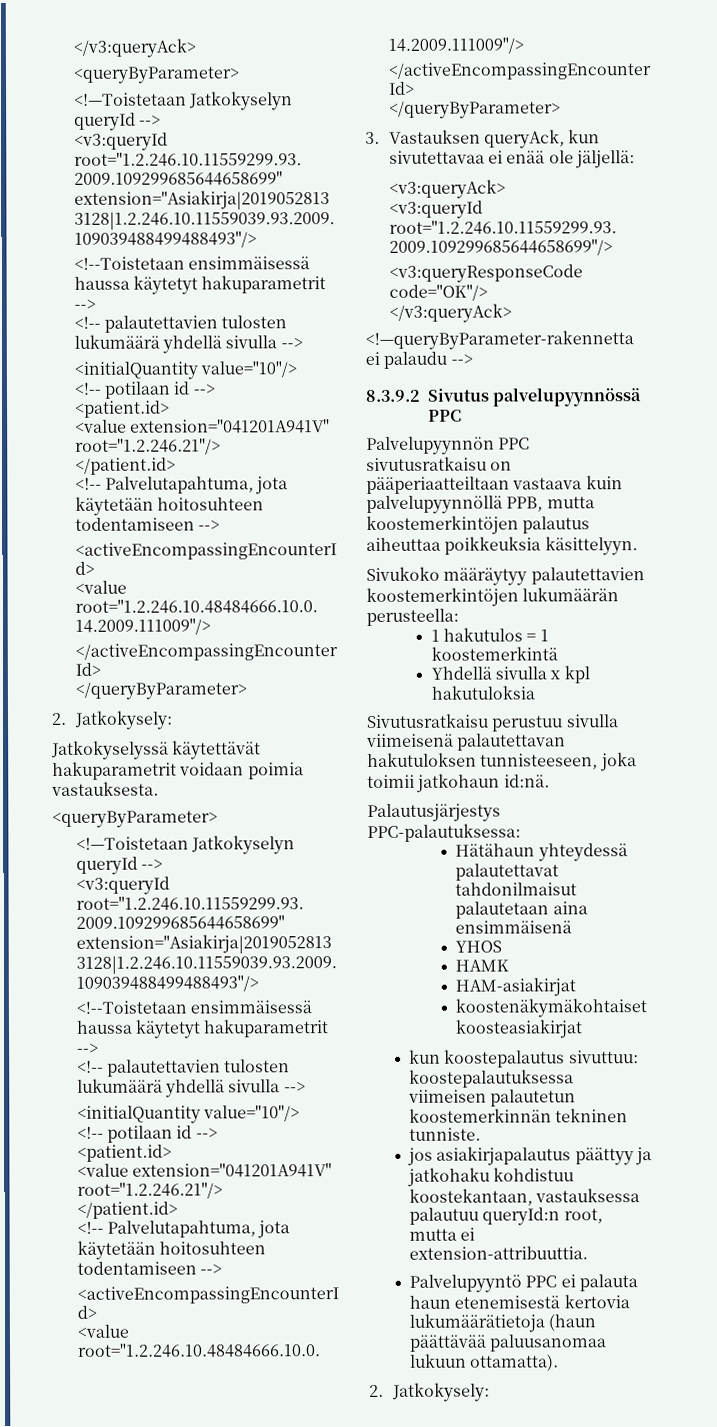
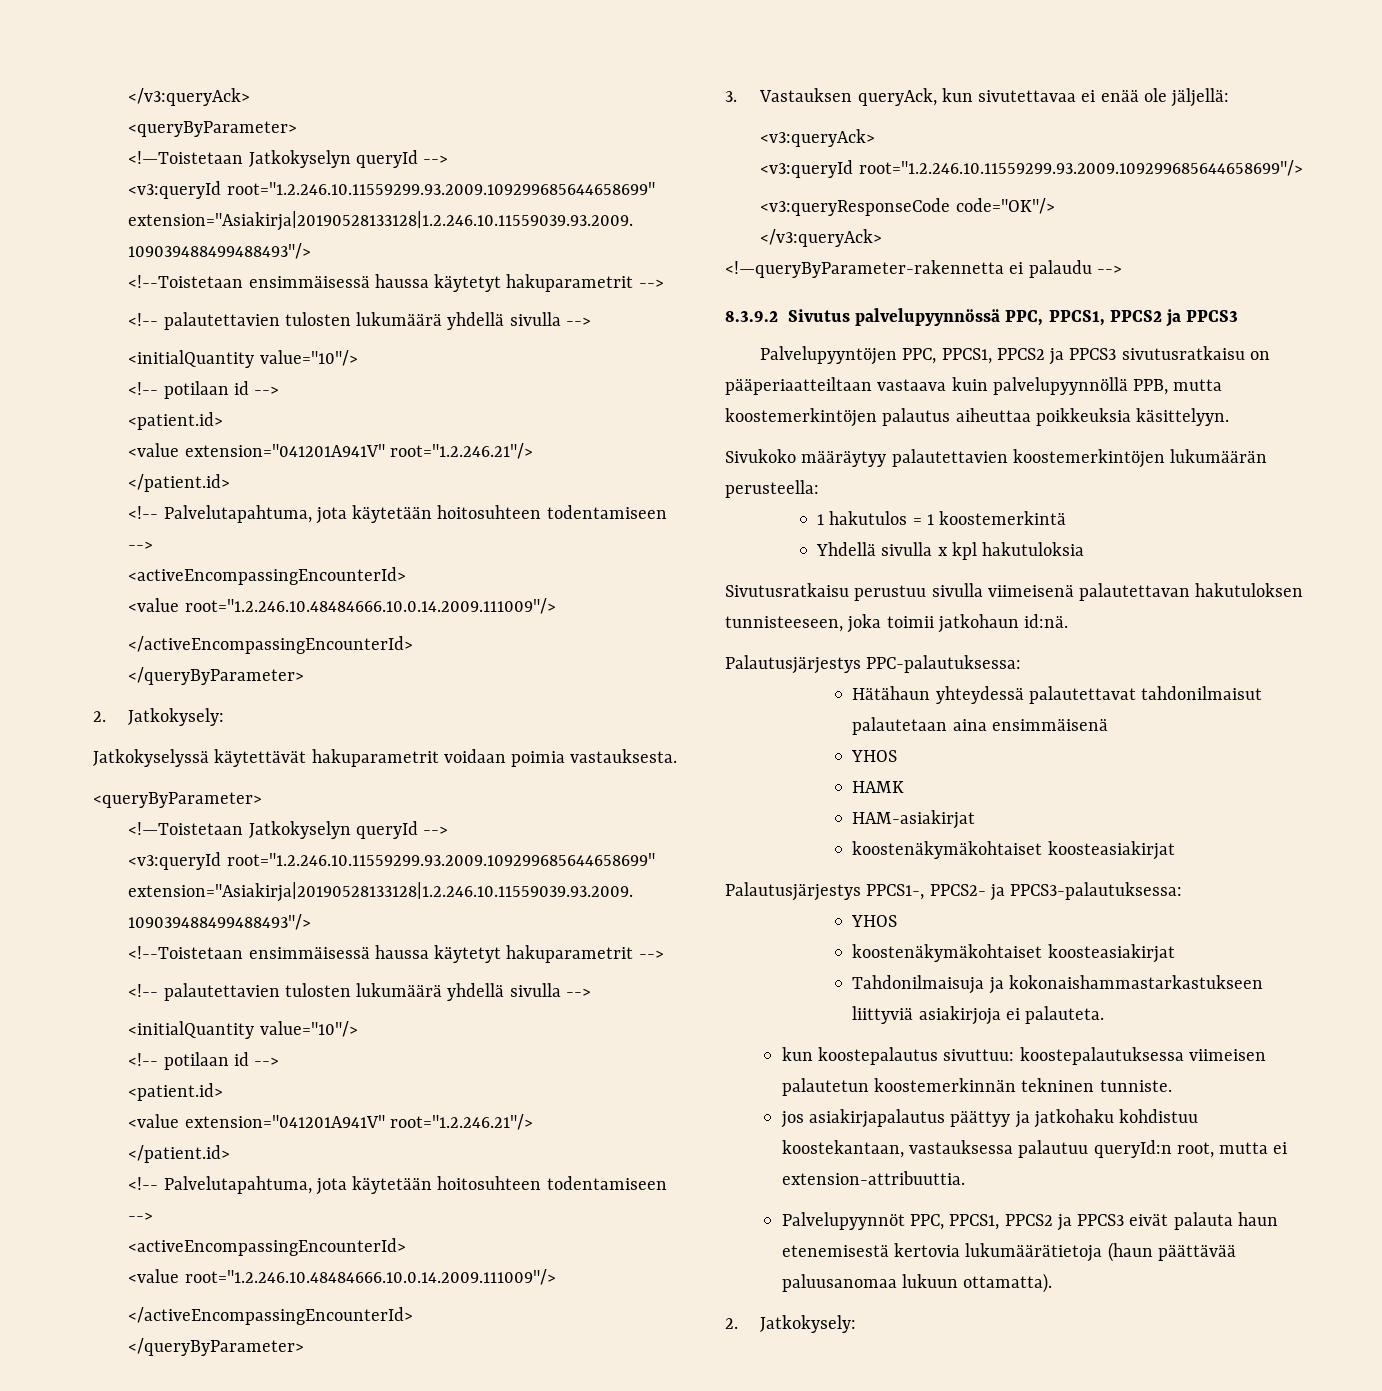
[428,409,462,422] [366,436,531,455] PPC // Palvelupyynnön PPC -> [1005,309,1239,327] [759,346,1117,365] PPC, PPCS1, PPCS2 ja PPCS3 // Palvelupyyntöjen PPC, PPCS1, PPCS2 ja PPCS3
(584, 1029) none -> [725,882,1183,901] [851,915,898,927] [852,944,1175,963] [852,975,1263,994] [852,1006,1105,1025] // Palautusjärjestys PPCS1-, PPCS2- ja PPCS3-palautuksessa: // YHOS // koostenäkymäkohtaiset koosteasiakirjat // Tahdonilmaisuja ja kokonaishammastarkastukseen liittyviä asiakirjoja ei palauteta.
[409,1274,576,1293] Palvelupyyntö PPC ei -> [781,1212,1169,1231] Palvelupyynnöt PPC, PPCS1, PPCS2 ja PPCS3 eivät

